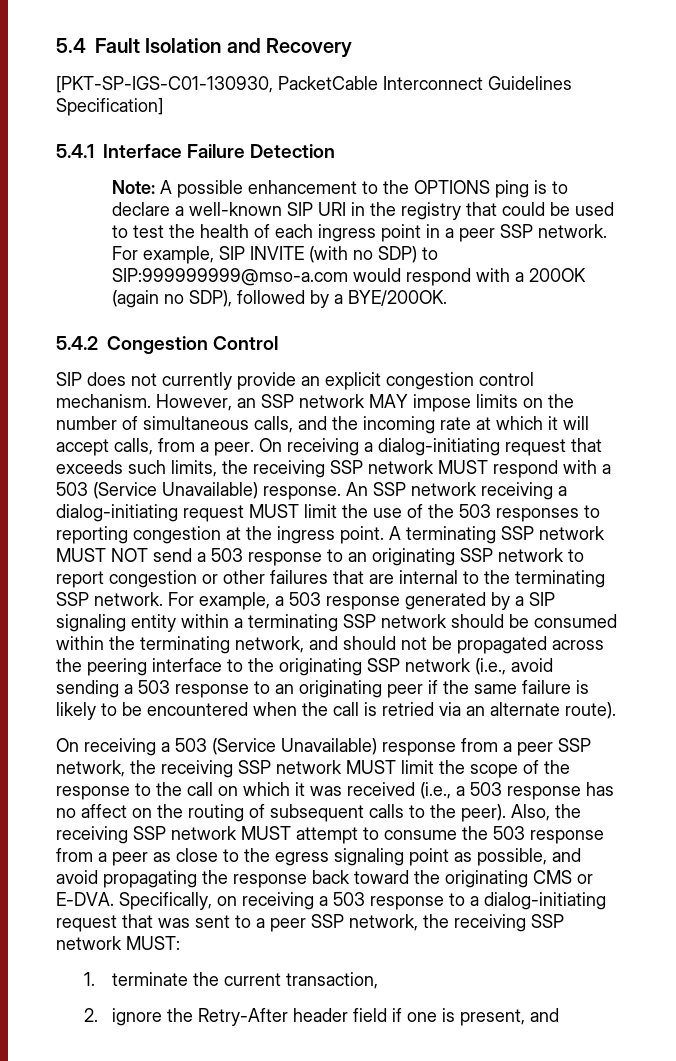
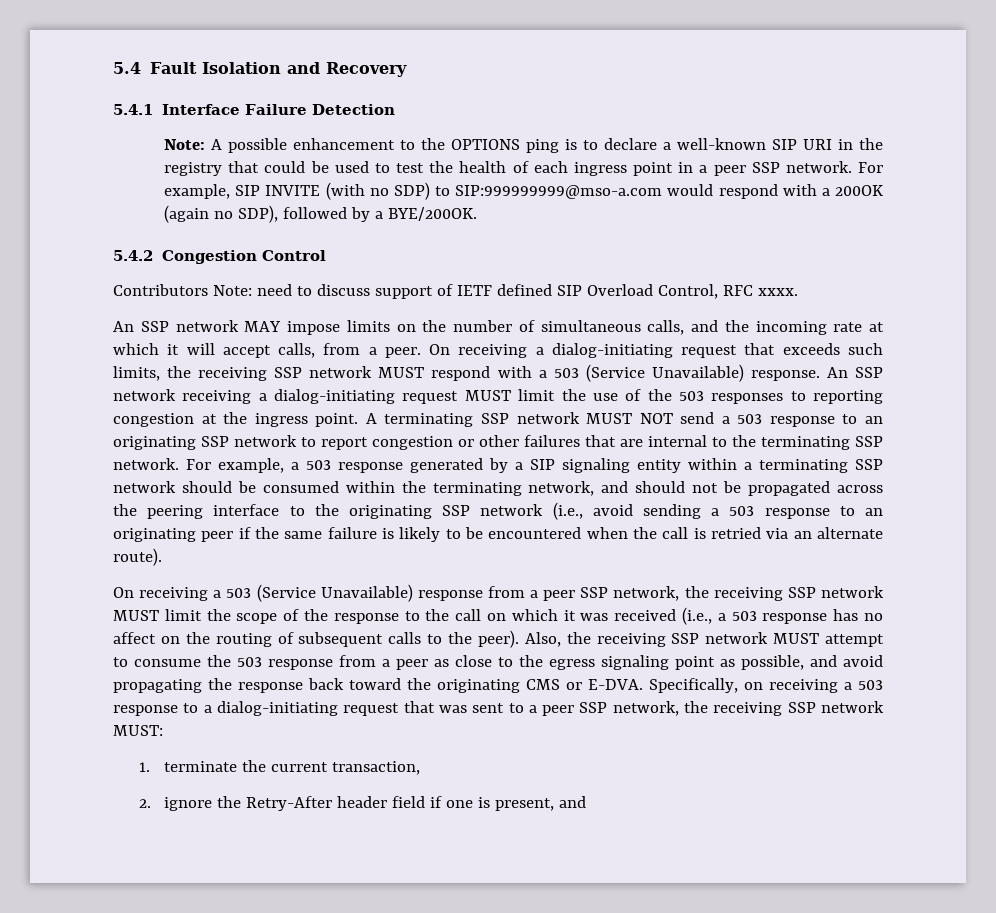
[56,76,572,93] [56,98,163,116] // [PKT-SP-IGS-C01-130930, PacketCable Interconnect Guidelines Specification] -> (408, 69) none
[56,372,534,390] [56,394,256,411] SIP does not currently provide an explicit congestion control mechanism. However, an -> [113,284,798,299] [113,321,134,332] Contributors Note: need to discuss support of IETF defined SIP Overload Control, RFC xxxx. // An

